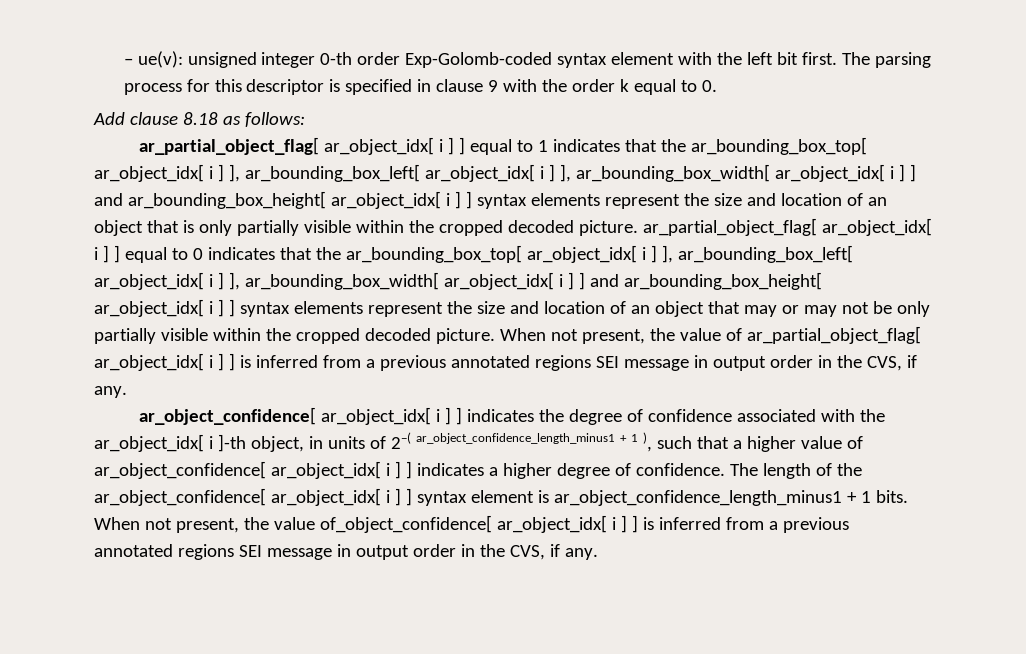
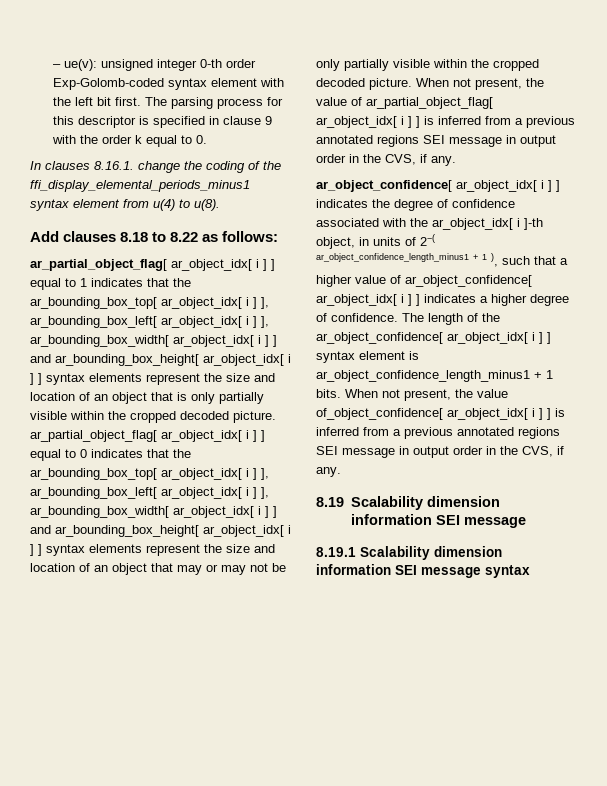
[93,112,218,125] Add clause 8.18 -> [30,161,281,173] [30,180,250,192] [30,199,220,211] [30,231,199,242] In clauses 8.16.1. change the coding of the ffi_display_elemental_periods_minus1 syntax element from u(4) to u(8). // Add clauses 8.18 to 8.22
(598, 554) none -> [316,496,500,510] [350,514,526,528] [316,546,502,560] [316,564,530,578] // 8.19 Scalability dimension information SEI message // 8.19.1 Scalability dimension information SEI message syntax

